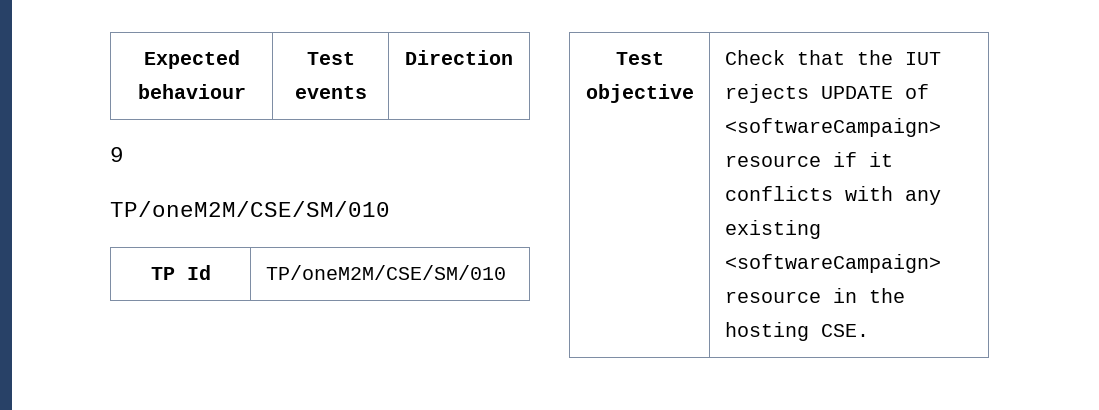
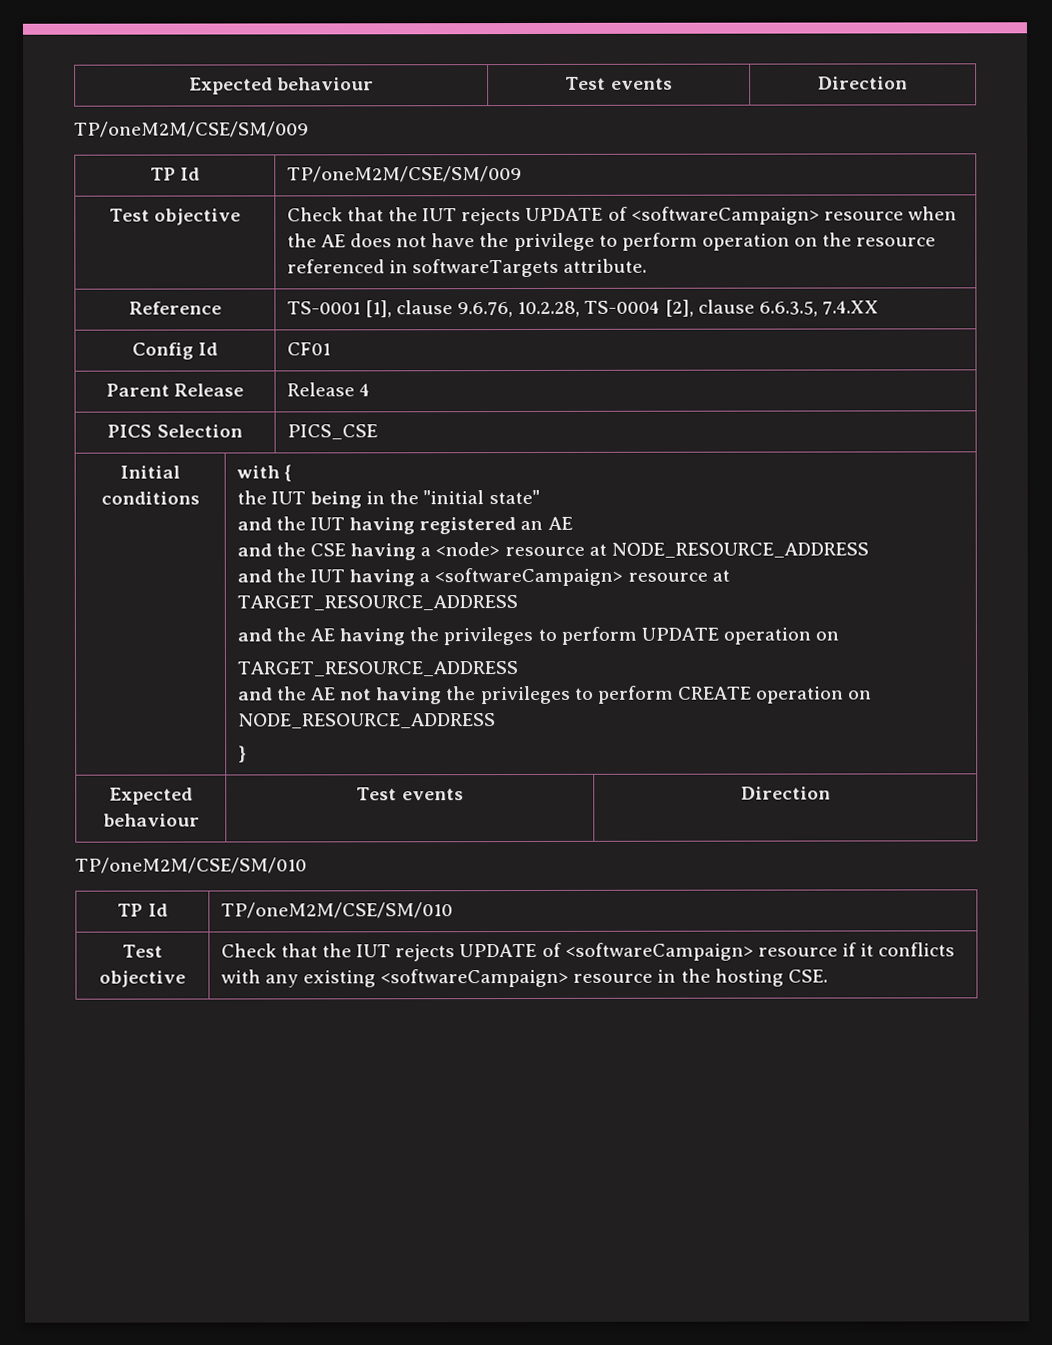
[143,50,240,69] [137,84,246,99] [306,52,355,65] [294,86,367,99] [405,50,513,65] [110,147,124,162] Expected behaviour | Test events | Direction // 9 -> [188,77,375,95] [565,76,673,90] [818,76,908,90] [74,121,309,138] [149,167,201,181] [286,166,522,183] [108,208,242,226] [286,206,957,226] [286,232,937,252] [286,258,648,278] [128,301,222,315] [286,299,879,318] [131,342,219,360] [286,342,331,356] [105,383,245,397] [286,382,370,397] [107,424,243,438] [286,424,378,440] [120,465,180,479] [100,491,200,505] [236,464,292,482] [236,489,540,509] [236,516,573,535] [236,542,869,561] [236,567,730,587] [236,595,518,611] [236,626,840,646] [236,661,519,677] [237,685,873,705] [237,713,496,729] [237,745,247,763] [109,787,193,805] [102,813,200,827] [356,787,464,801] [740,786,831,800] Expected behaviour | Test events | Direction // TP/oneM2M/CSE/SM/009 // TP Id | TP/oneM2M/CSE/SM/009 // Test objective | Check that the IUT rejects UPDATE of <softwareCampaign> resource when the AE does not have the privilege to perform operation on the resource referenced in softwareTargets attribute. // Reference | TS-0001 [1], clause 9.6.76, 10.2.28, TS-0004 [2], clause 6.6.3.5, 7.4.XX // Config Id | CF01 // Parent Release | Release 4 // PICS Selection | PICS_CSE // Initial conditions | with { // the IUT being in the "initial state" // and the IUT having registered an AE // and the CSE having a <node> resource at NODE_RESOURCE_ADDRESS // and the IUT having a <softwareCampaign> resource at TARGET_RESOURCE_ADDRESS // and the AE having the privileges to perform UPDATE operation on // TARGET_RESOURCE_ADDRESS // and the AE not having the privileges to perform CREATE operation on NODE_RESOURCE_ADDRESS // } // Expected behaviour | Test events | Direction

